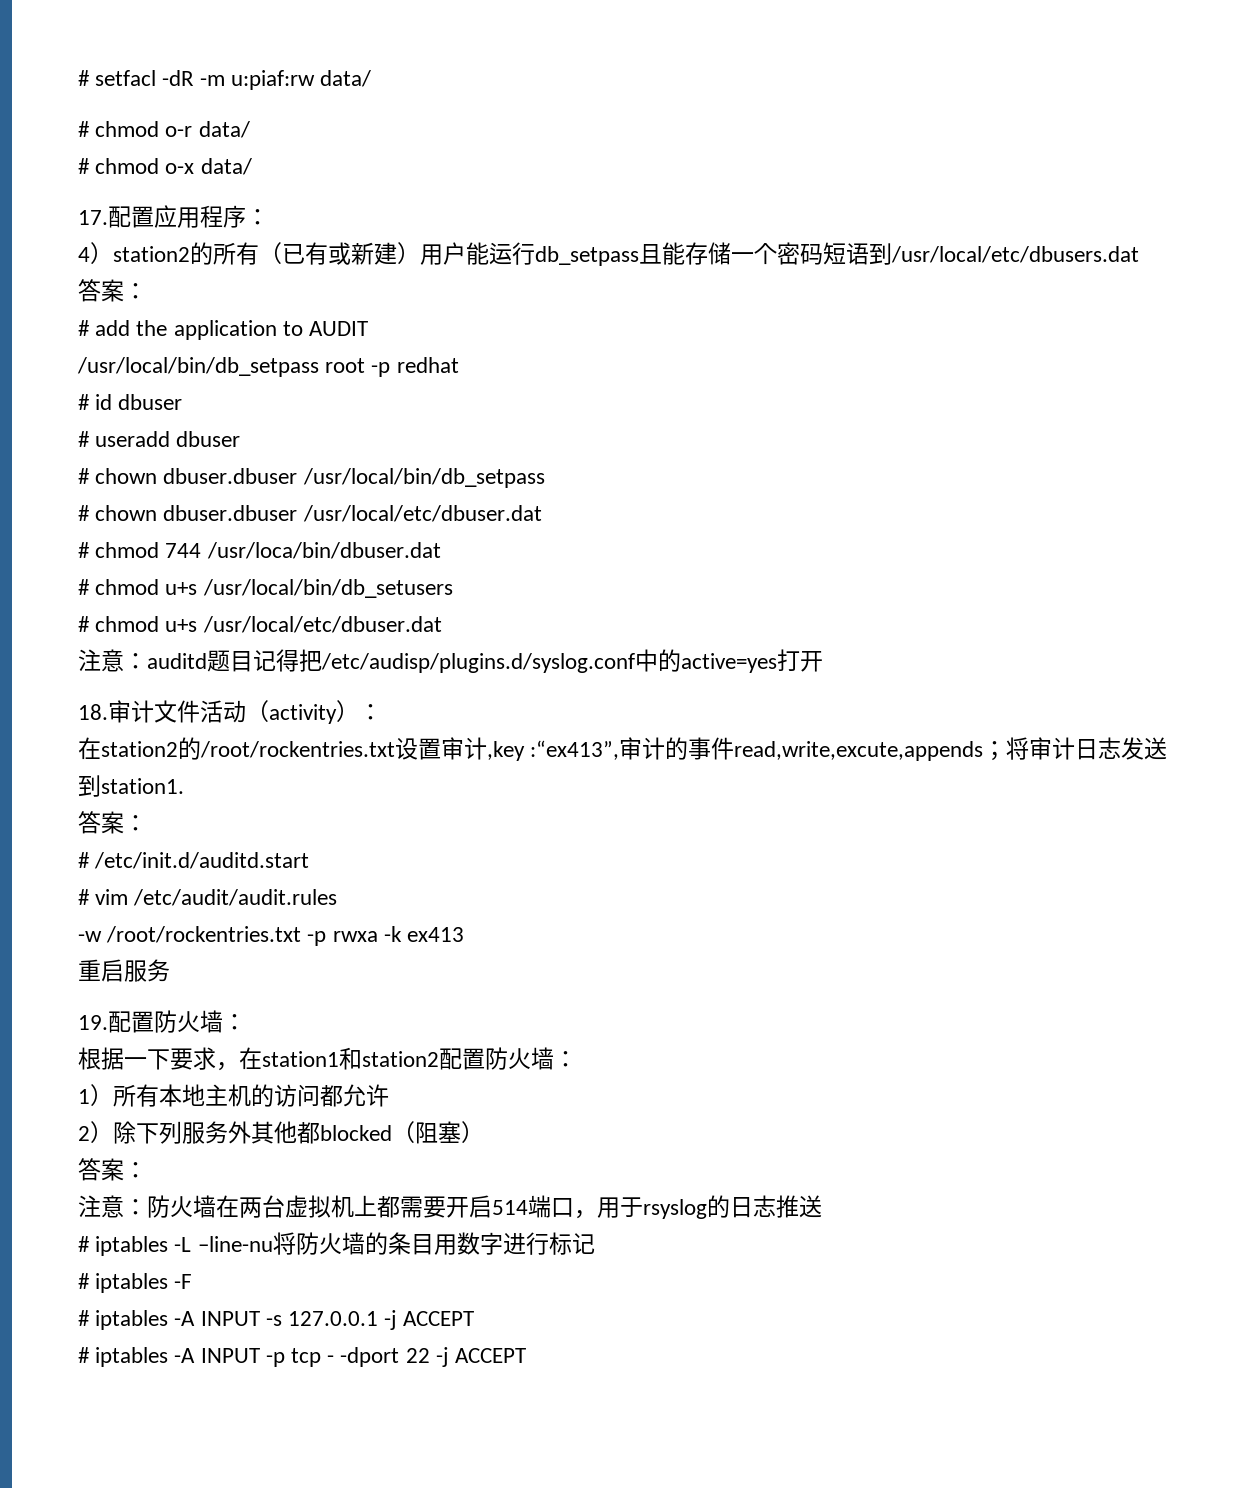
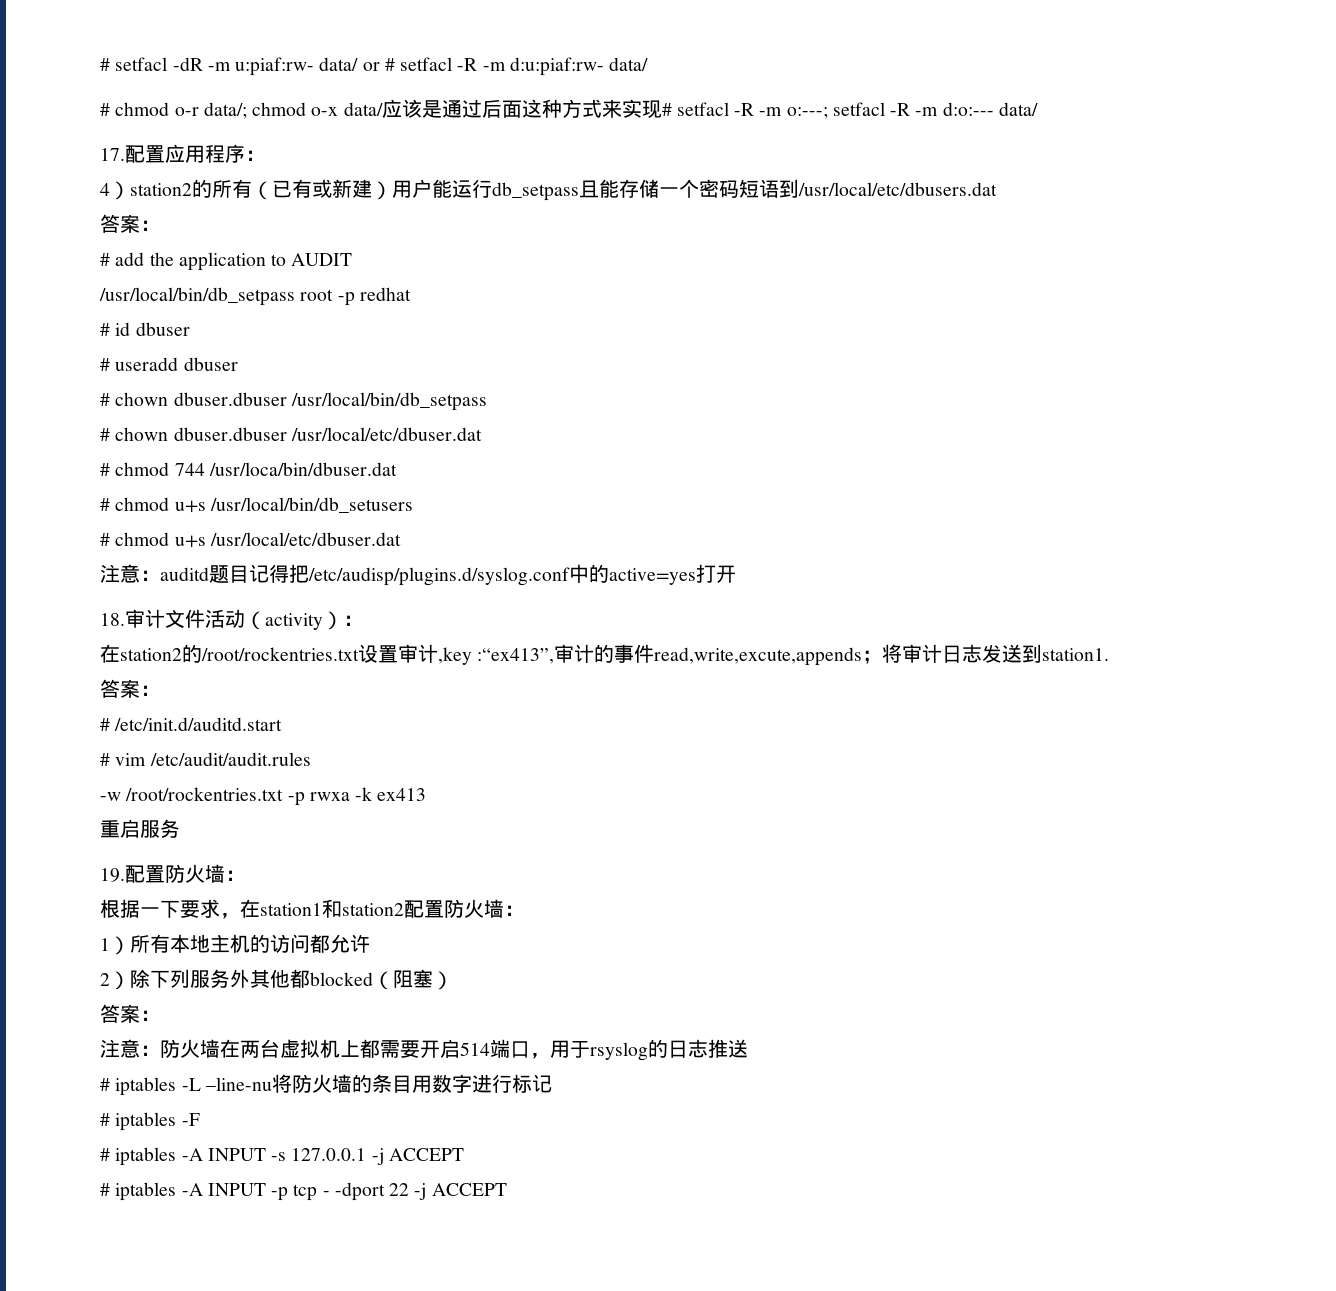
[230,70,315,90] u:piaf:rw -> [235,57,604,76] u:piaf:rw- data/ or # setfacl -R -m d:u:piaf:rw-
[198,121,250,138] [78,158,90,174] data/ // # -> [203,102,247,119] data/;
(252, 166) none -> [381,99,1038,119] 应该是通过后面这种方式来实现# setfacl -R -m o:---; setfacl -R -m d:o:--- data/

